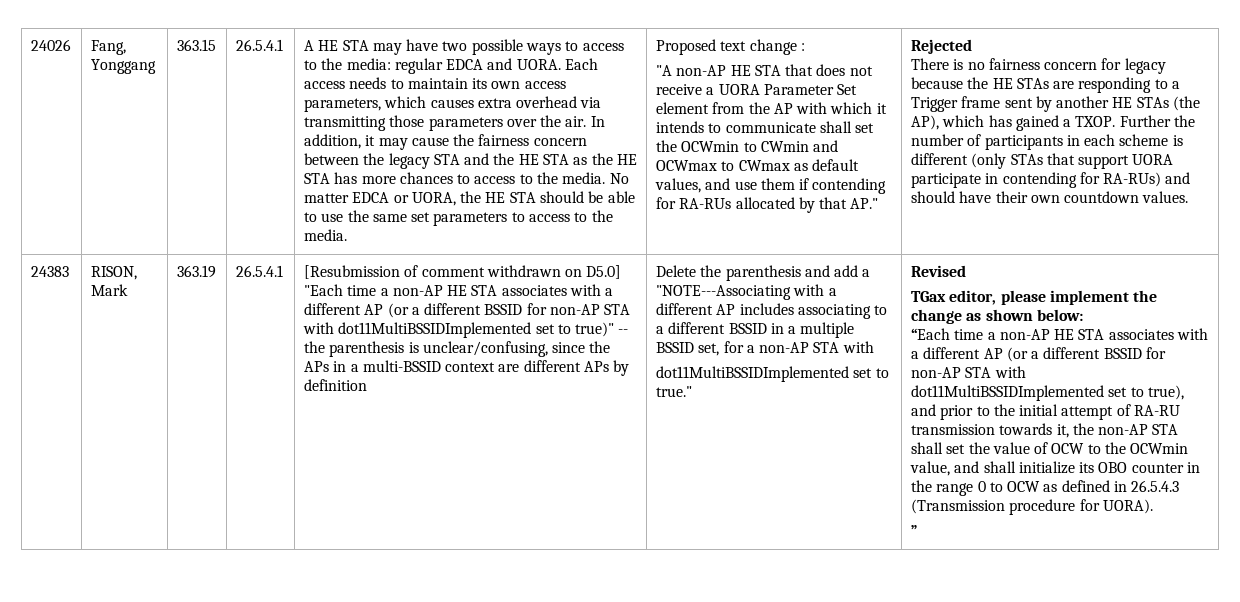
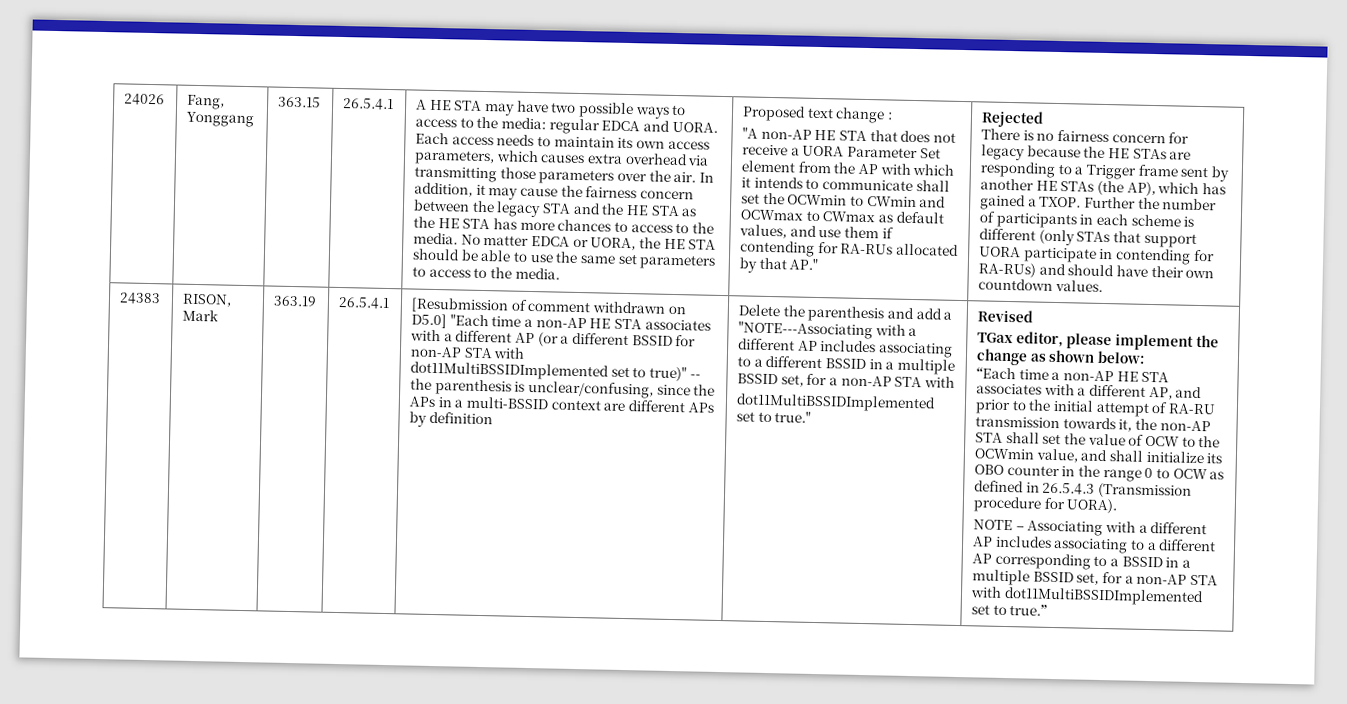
[983,347,1167,362] [910,366,1026,378] [910,385,1184,401] AP (or a different BSSID for non-AP STA with dot11MultiBSSIDImplemented set to true), -> [1148,386,1173,400] AP,
[910,525,917,536] ” -> [973,519,1208,537] [972,535,1217,554] [972,552,1192,570] [972,569,1219,586] [970,586,1204,607] [971,604,1048,616] NOTE – Associating with a different AP includes associating to a different AP corresponding to a BSSID in a multiple BSSID set, for a non-AP STA with dot11MultiBSSIDImplemented set to true.”

